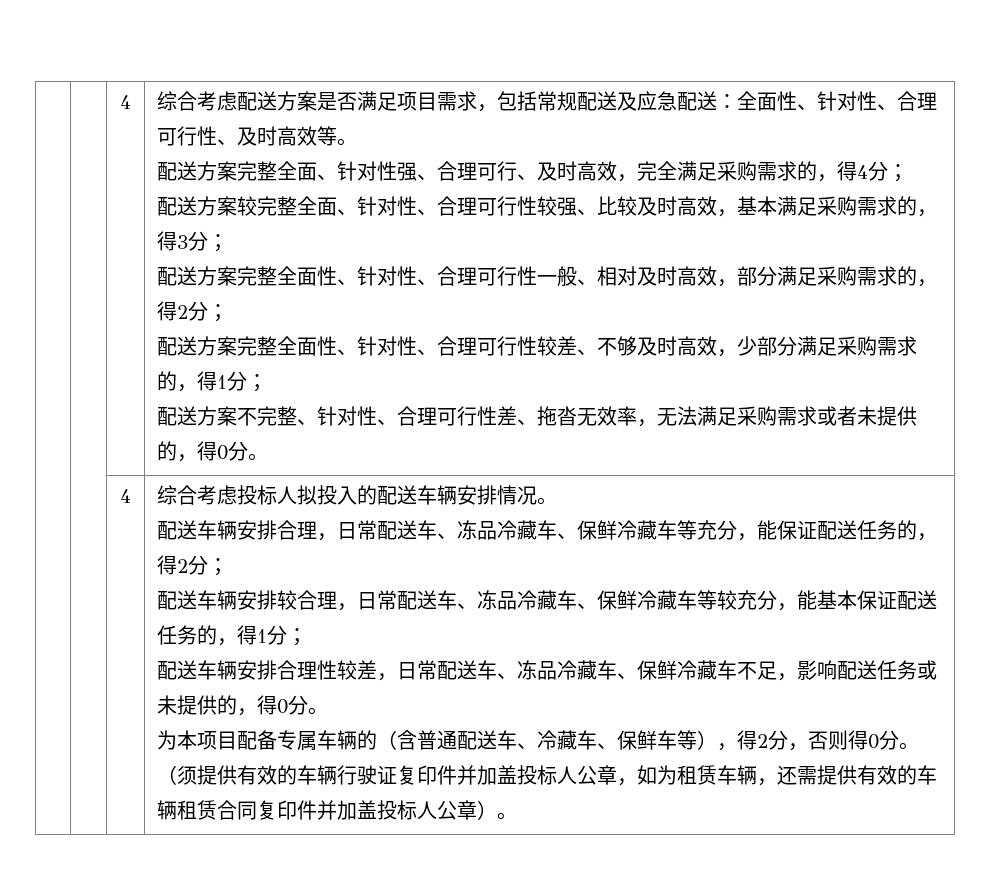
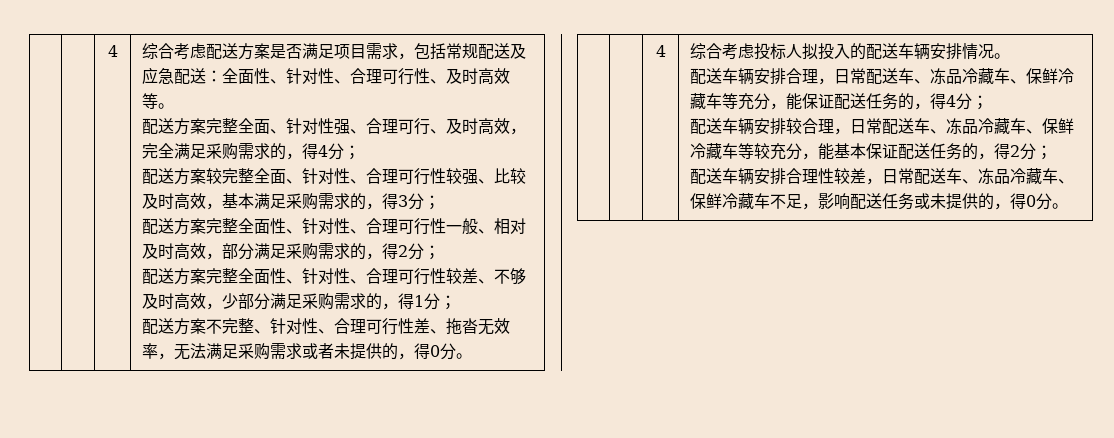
[176,559,188,573] 2 -> [946,95,957,107] 4
[256,629,267,643] 1 -> [1010,145,1021,157] 2
[156,730,919,751] [156,765,937,786] [156,800,517,820] // 为本项目配备专属车辆的（含普通配送车、冷藏车、保鲜车等），得2分，否则得0分。（须提供有效的车辆行驶证复印件并加盖投标人公章，如为租赁车辆，还需提供有效的车辆租赁合同复印件并加盖投标人公章）。 -> (1069, 206) none

